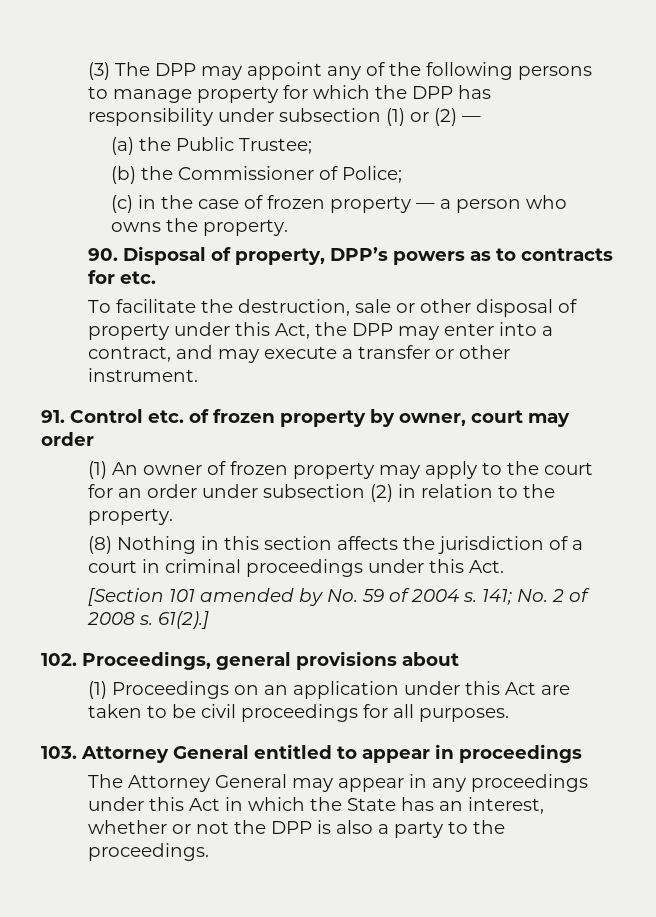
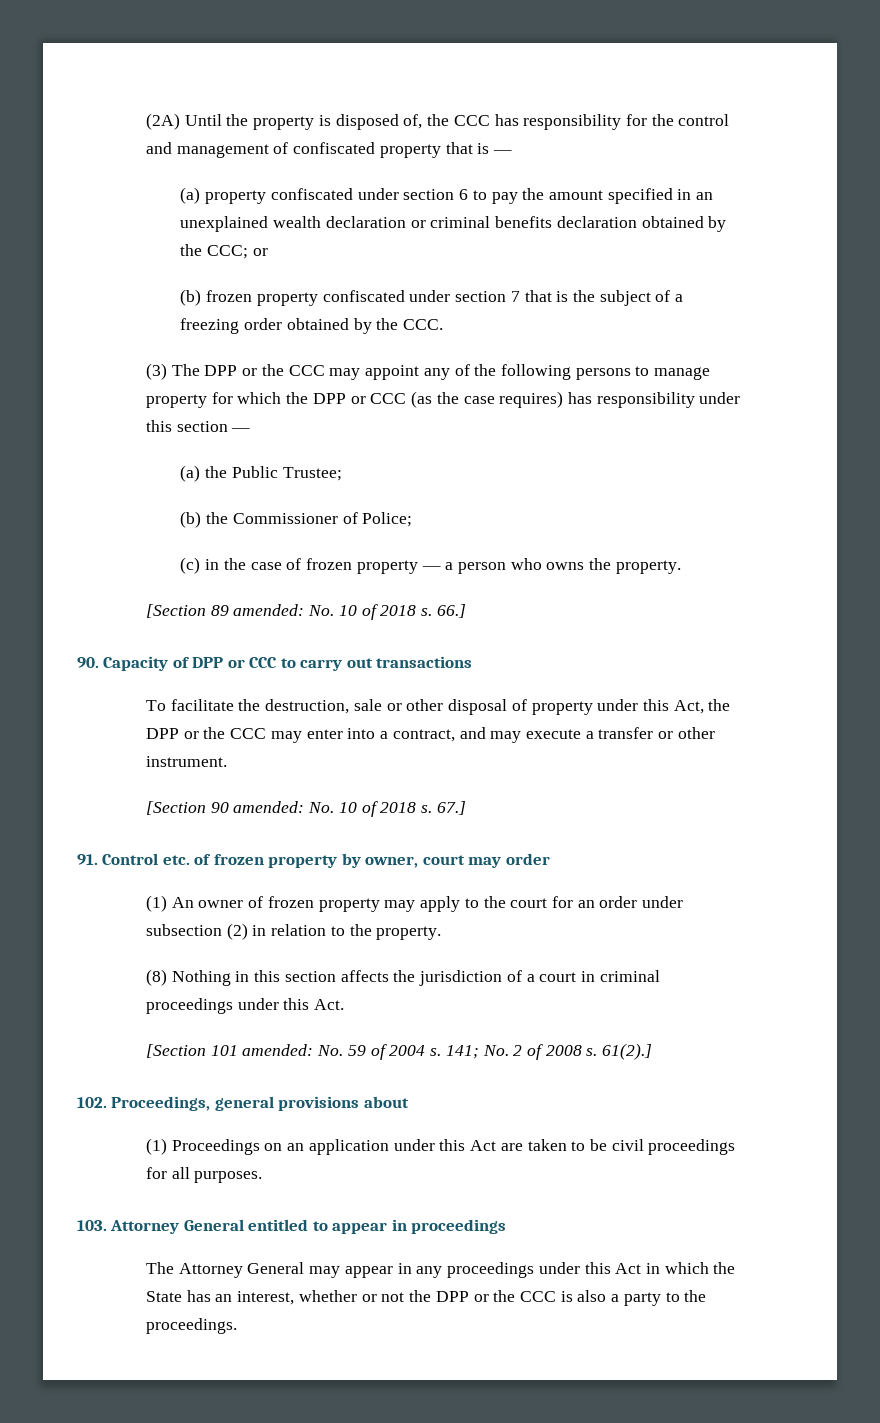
[87,62,196,80] (3) The DPP -> [145,113,730,130] [145,142,513,158] [180,187,714,204] [180,216,727,232] [180,244,268,259] [180,289,684,306] [180,318,444,334] [145,363,325,380] (2A) Until the property is disposed of, the CCC has responsibility for the control and management of confiscated property that is — // (a) property confiscated under section 6 to pay the amount specified in an unexplained wealth declaration or criminal benefits declaration obtained by the CCC; or // (b) frozen property confiscated under section 7 that is the subject of a freezing order obtained by the CCC. // (3) The DPP or the CCC
[457,85,491,99] [87,108,457,126] has responsibility under subsection (1) or (2) -> [350,391,741,408] [145,420,228,432] or CCC (as the case requires) has responsibility under this section
[87,246,613,265] [87,270,156,284] 90. Disposal of property, DPP’s powers as to contracts for etc. -> [145,604,466,620] [77,656,473,671] [Section 89 amended: No. 10 of 2018 s. 66.] // 90. Capacity of DPP or CCC to carry out transactions
(393, 329) none -> [183,727,267,739] or the CCC
(198, 375) none -> [145,801,466,817] // [Section 90 amended: No. 10 of 2018 s. 67.]
[199,588,323,606] amended by -> [242,1044,314,1056] amended:
(312, 827) none -> [473,1290,556,1302] or the CCC

